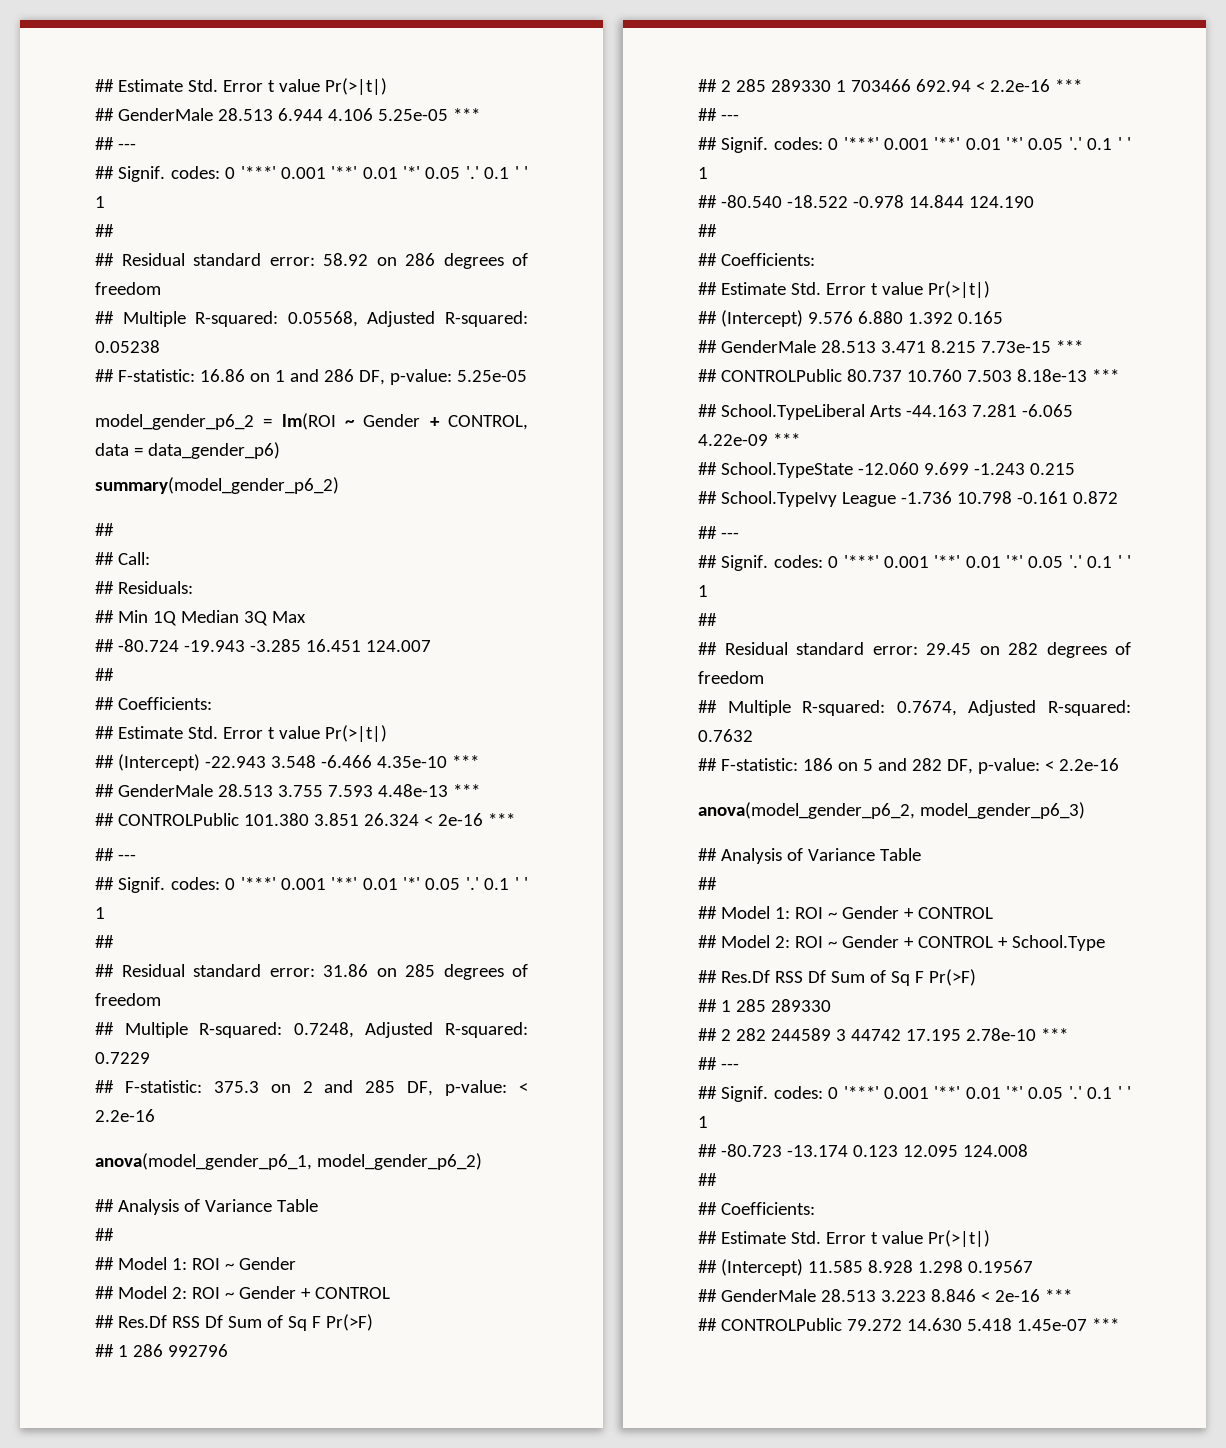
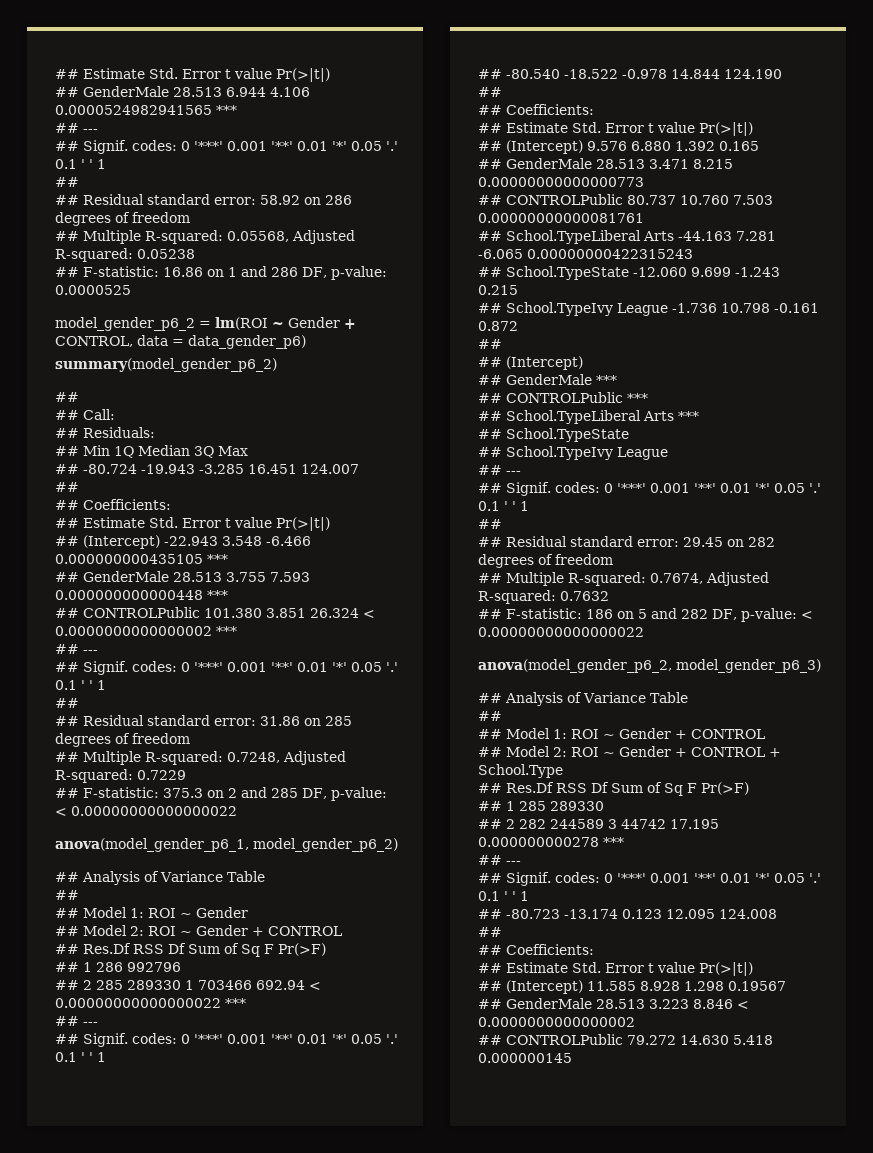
[377,109,448,121] 5.25e-05 -> [55,105,212,115] 0.0000524982941565
[456,370,527,382] 5.25e-05 -> [55,285,131,295] 0.0000525
[376,756,447,768] 4.35e-10 -> [55,554,203,564] 0.000000000435105
[377,784,448,797] 4.48e-13 -> [55,590,203,600] 0.000000000000448
[437,813,483,826] 2e-16 -> [55,626,212,636] 0.0000000000000002
[95,1109,155,1122] 2.2e-16 -> [71,806,237,816] 0.00000000000000022
[989,79,1050,92] 2.2e-16 -> [55,998,221,1008] 0.00000000000000022
[980,340,1083,353] 7.73e-15 *** -> [478,177,644,187] 0.00000000000000773
[1016,369,1119,382] 8.18e-13 *** -> [478,213,644,223] 0.00000000000081761
[698,433,800,446] 4.22e-09 *** -> [527,249,693,259] 0.00000000422315243
(717, 532) none -> [478,356,583,370] [478,374,617,385] [478,392,648,403] [478,410,699,424] [478,428,629,442] [478,446,668,460] [478,465,502,475] // ## (Intercept) // ## GenderMale *** // ## CONTROLPublic *** // ## School.TypeLiberal Arts *** // ## School.TypeState // ## School.TypeIvy League // ##
[1058,758,1119,771] 2.2e-16 -> [478,627,644,637] 0.00000000000000022
[965,1028,1036,1041] 2.78e-10 -> [478,837,599,847] 0.000000000278
[994,1289,1072,1302] 2e-16 *** -> [478,1017,635,1027] 0.0000000000000002
[1016,1318,1119,1331] 1.45e-07 *** -> [478,1053,572,1063] 0.000000145

